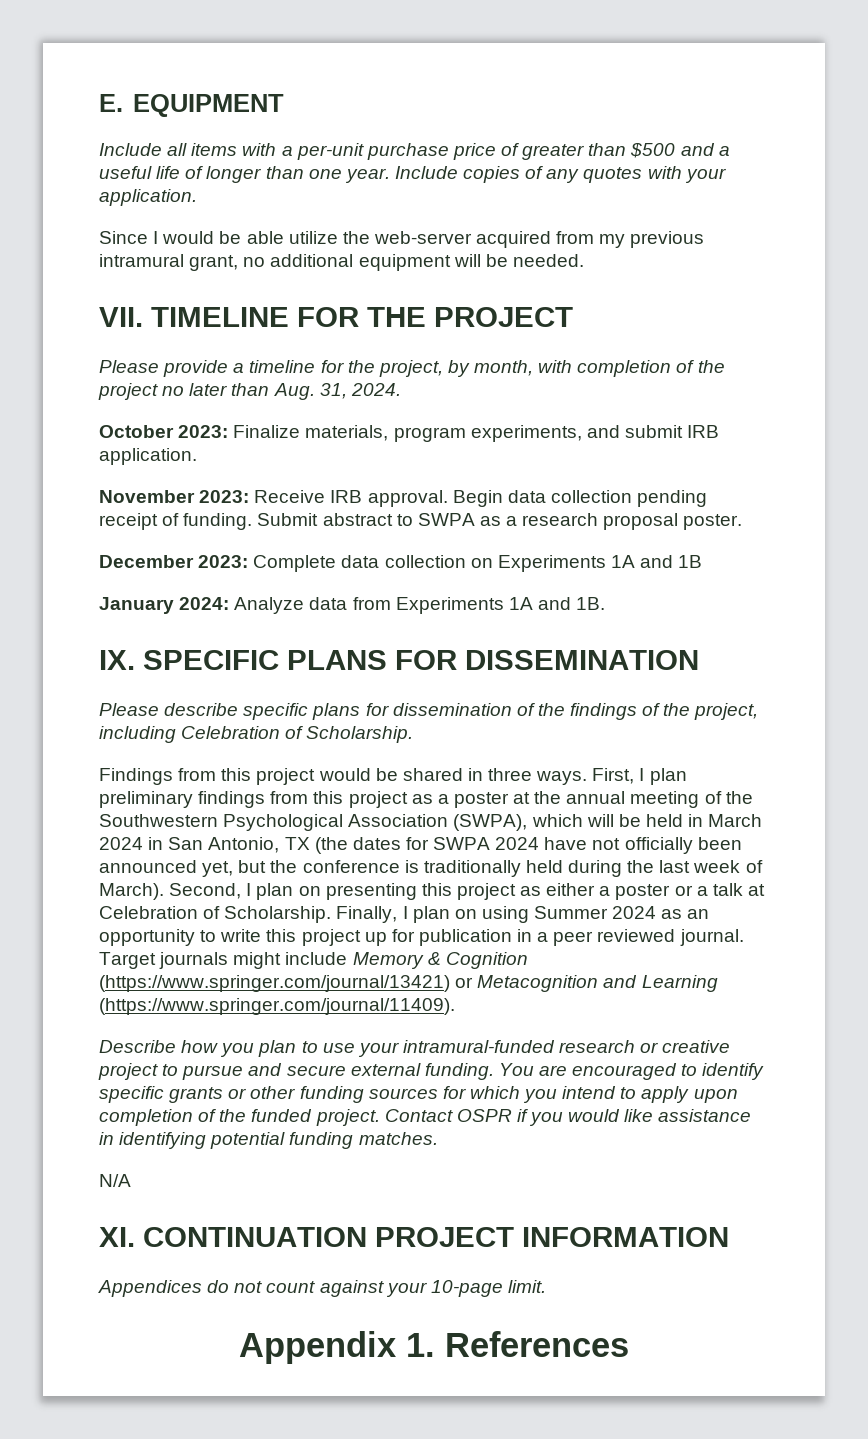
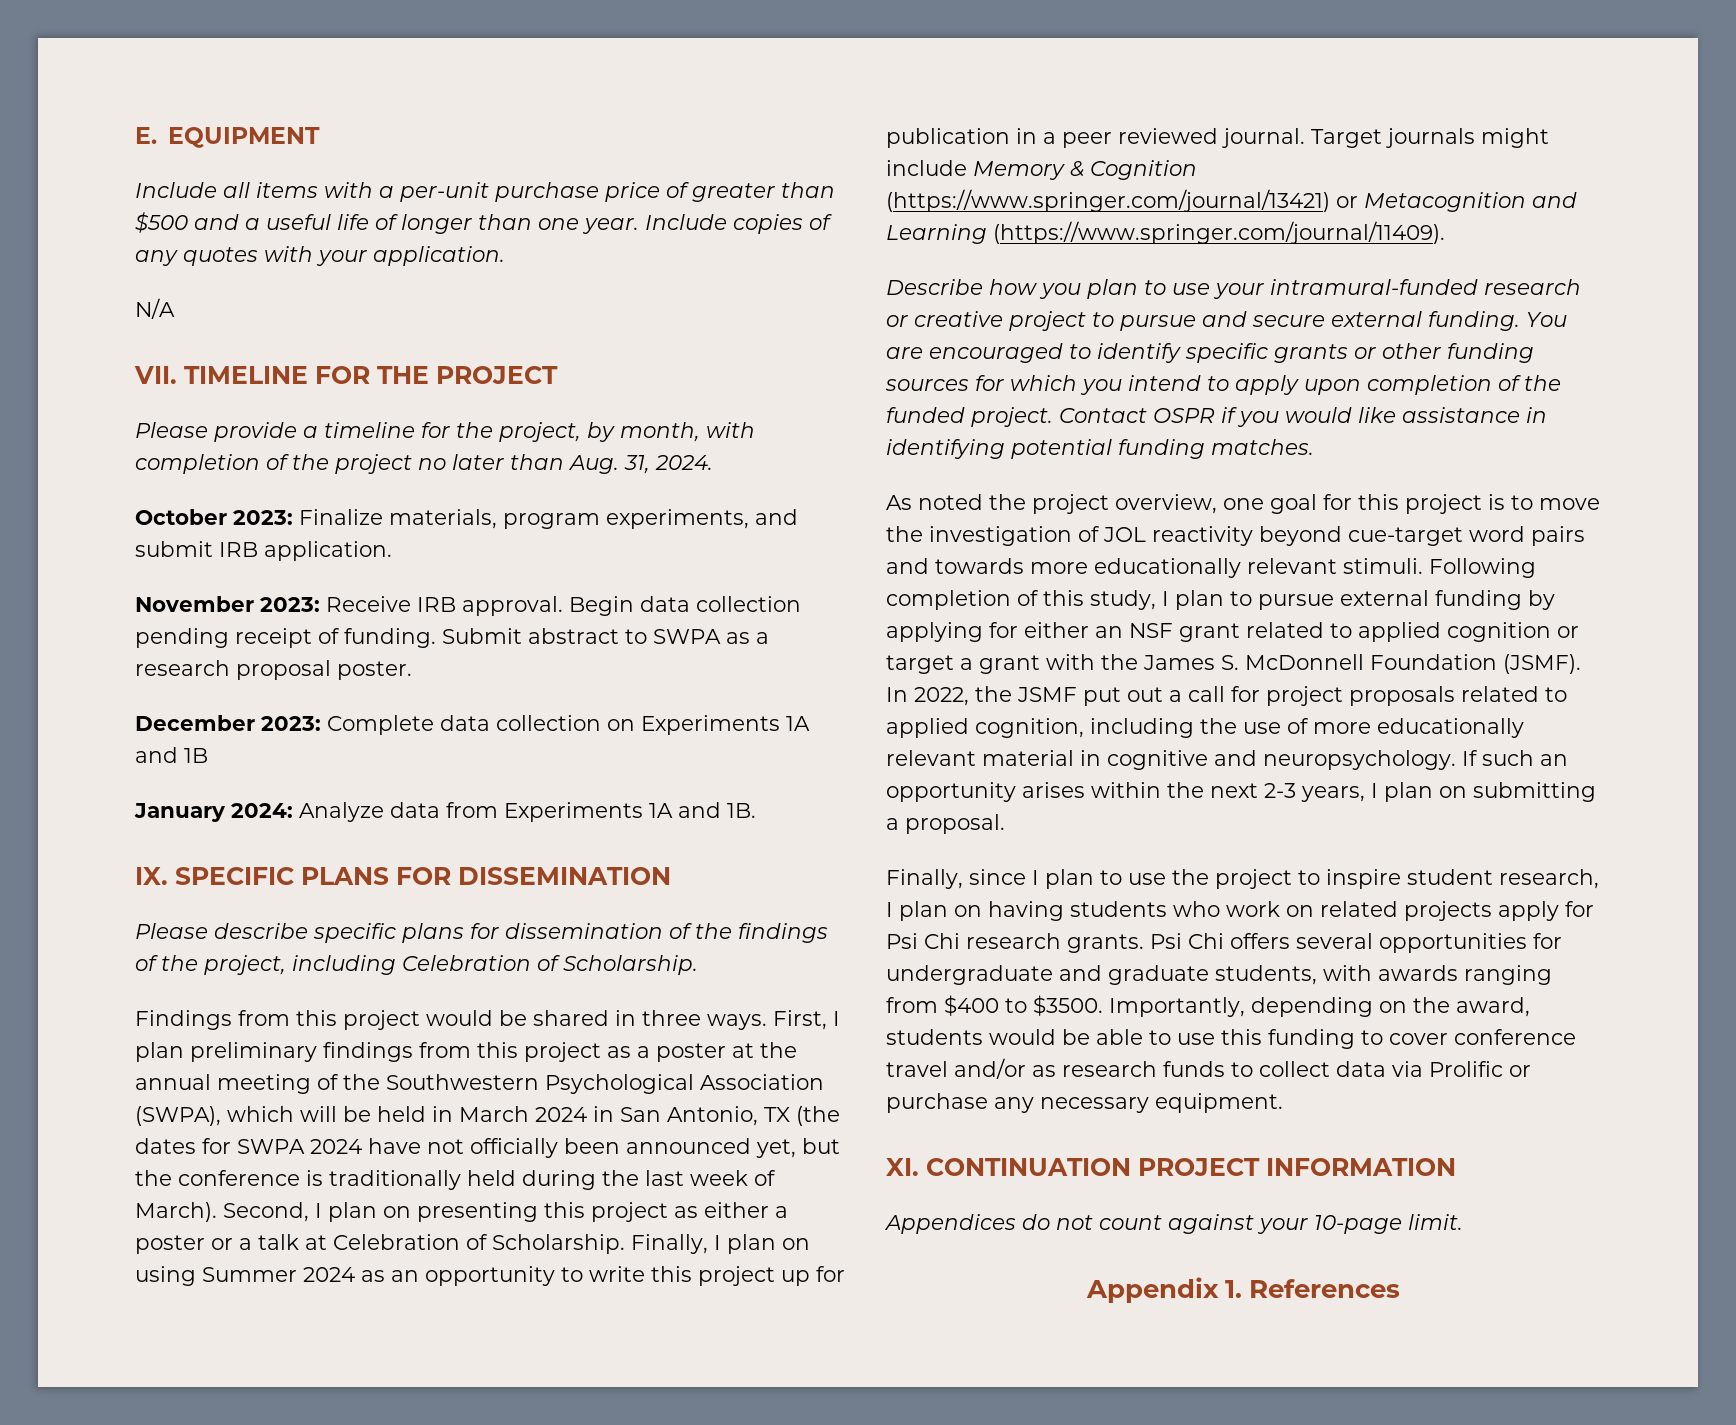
[99,231,705,248] [99,254,584,271] Since I would be able utilize the web-server acquired from my previous intramural grant, no additional equipment will be needed. -> [135,298,175,319] N/A
[99,1174,131,1187] N/A -> [886,494,1600,514] [886,526,1585,546] [886,558,1536,578] [886,590,1555,610] [886,622,1579,642] [886,654,1581,674] [886,686,1567,706] [886,718,1524,738] [886,750,1568,770] [886,782,1596,802] [886,814,1005,834] [886,869,1599,889] [886,901,1594,921] [886,933,1562,953] [886,965,1552,985] [886,995,1530,1017] [886,1029,1576,1049] [886,1058,1531,1079] [886,1093,1283,1113] As noted the project overview, one goal for this project is to move the investigation of JOL reactivity beyond cue-target word pairs and towards more educationally relevant stimuli. Following completion of this study, I plan to pursue external funding by applying for either an NSF grant related to applied cognition or target a grant with the James S. McDonnell Foundation (JSMF). In 2022, the JSMF put out a call for project proposals related to applied cognition, including the use of more educationally relevant material in cognitive and neuropsychology. If such an opportunity arises within the next 2-3 years, I plan on submitting a proposal. // Finally, since I plan to use the project to inspire student research, I plan on having students who work on related projects apply for Psi Chi research grants. Psi Chi offers several opportunities for undergraduate and graduate students, with awards ranging from $400 to $3500. Importantly, depending on the award, students would be able to use this funding to cover conference travel and/or as research funds to collect data via Prolific or purchase any necessary equipment.

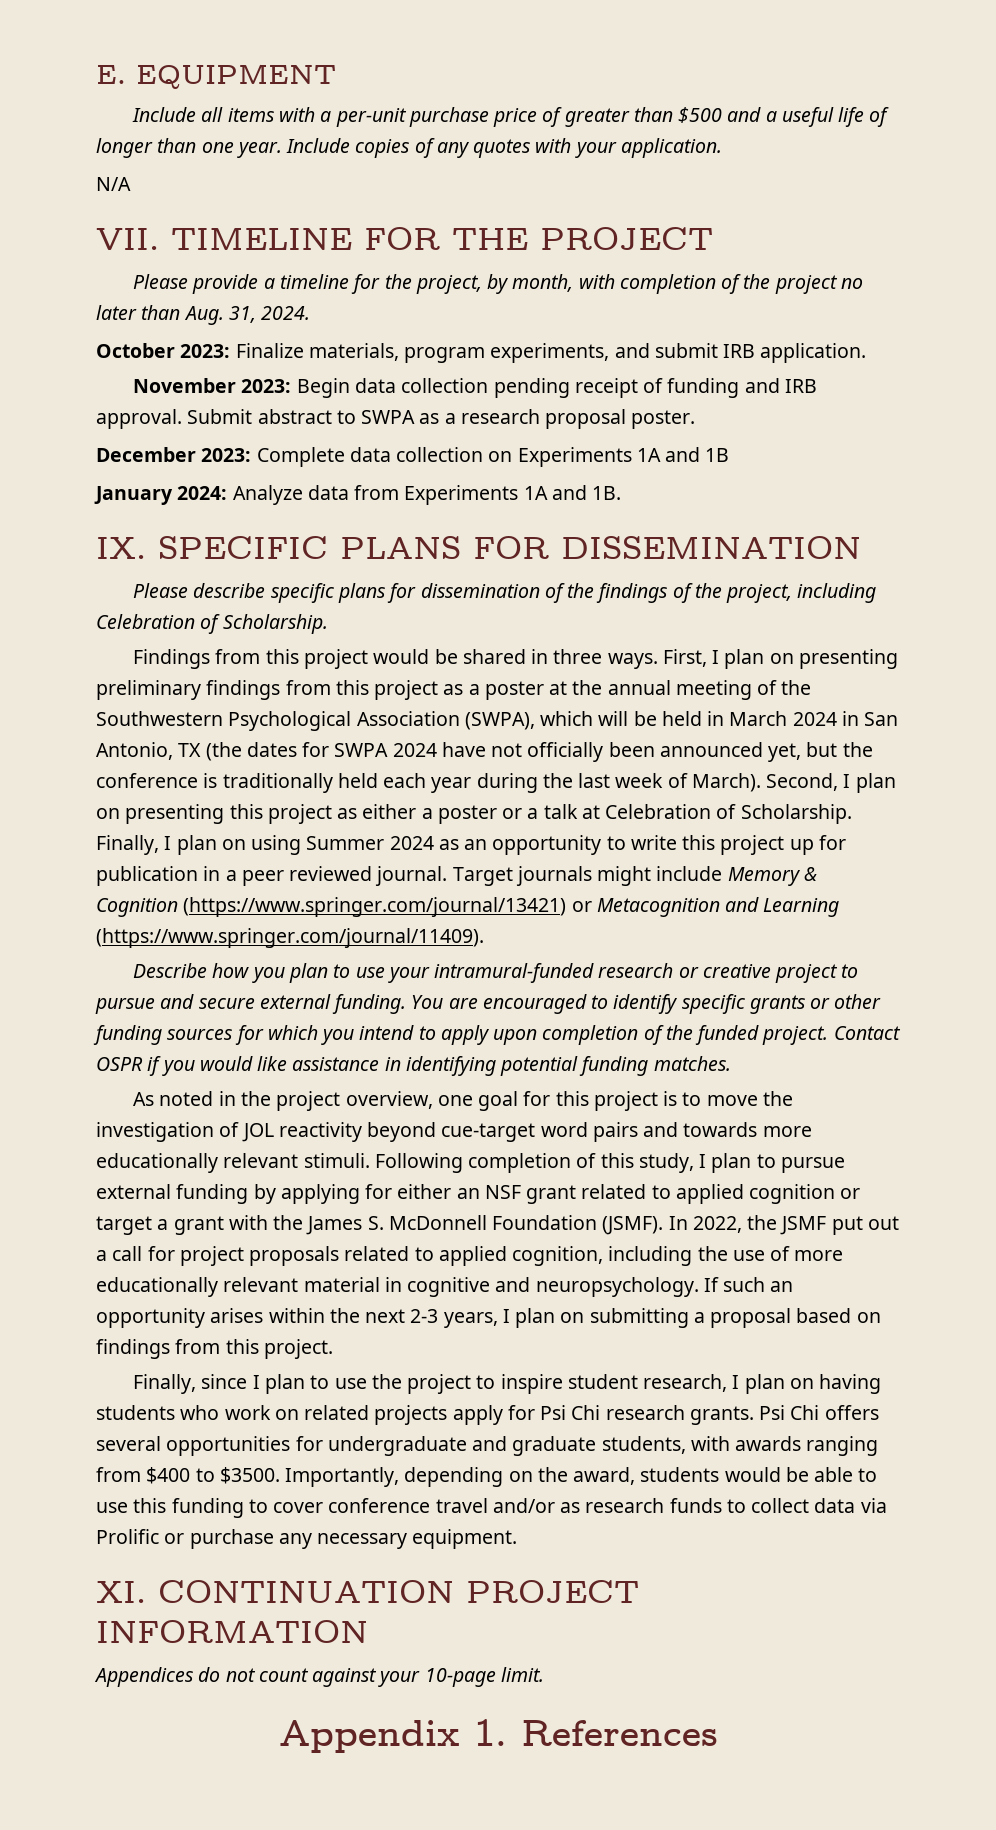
[326,596,563,616] Receive IRB approval. -> (292, 386) none
[344,628,436,648] funding. -> [667,378,817,398] [96,409,182,429] funding and IRB approval.
(184, 1052) none -> [769,649,898,669] on presenting
(516, 1178) none -> [383,773,472,793] each year
(983, 502) none -> [218,1091,236,1106] in
[905,814,1005,834] proposal. -> [710,1308,881,1328] [96,1339,333,1359] proposal based on findings from this project.

